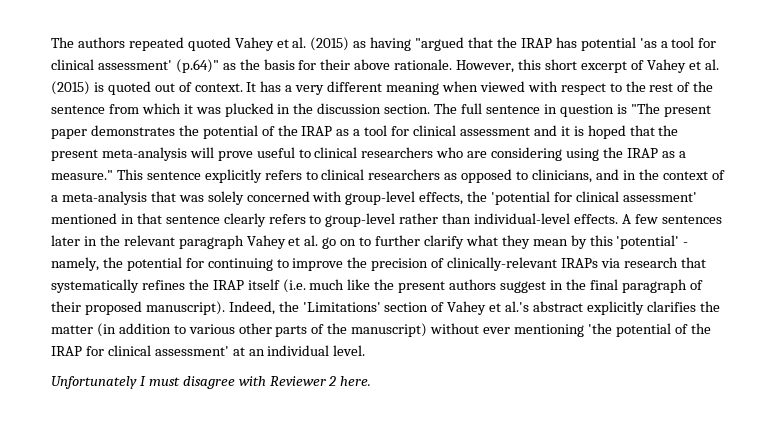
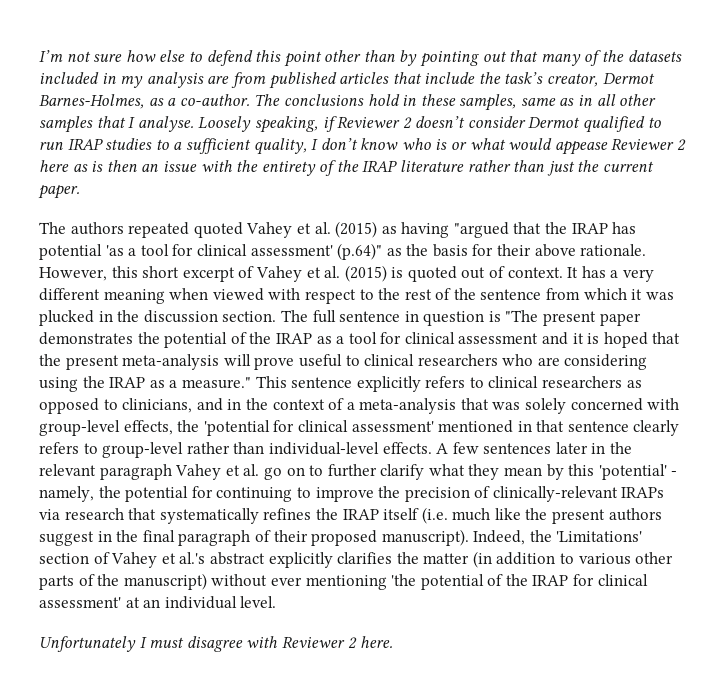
(51, 42) none -> [39,50,682,67] [39,72,655,89] [39,94,657,111] [39,116,661,133] [39,138,687,155] [39,160,655,176] [38,185,80,199] I’m not sure how else to defend this point other than by pointing out that many of the datasets included in my analysis are from published articles that include the task’s creator, Dermot Barnes-Holmes, as a co-author. The conclusions hold in these samples, same as in all other samples that I analyse. Loosely speaking, if Reviewer 2 doesn’t consider Dermot qualified to run IRAP studies to a sufficient quality, I don’t know who is or what would appease Reviewer 2 here as is then an issue with the entirety of the IRAP literature rather than just the current paper. //

